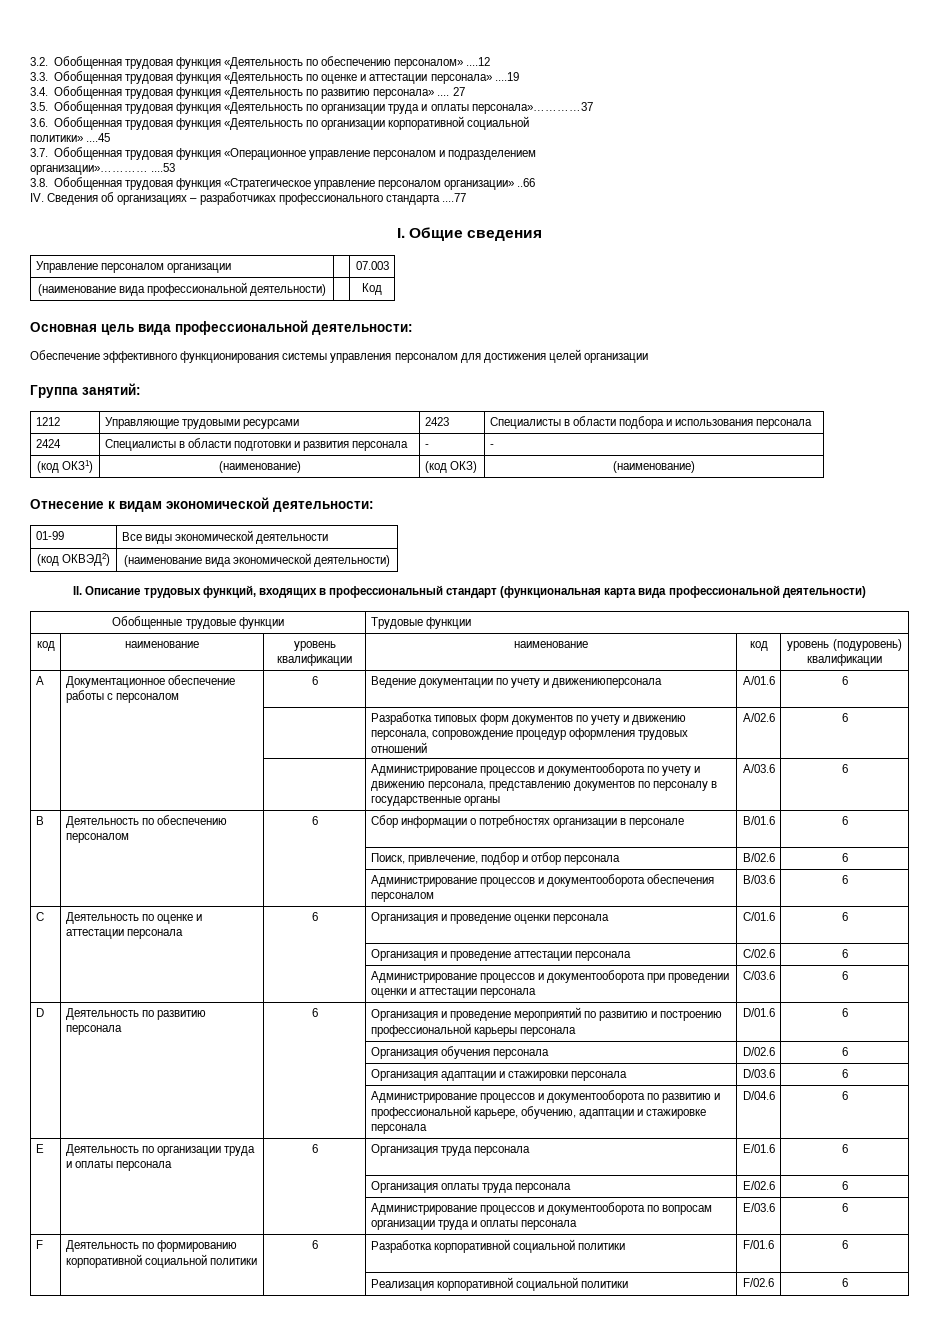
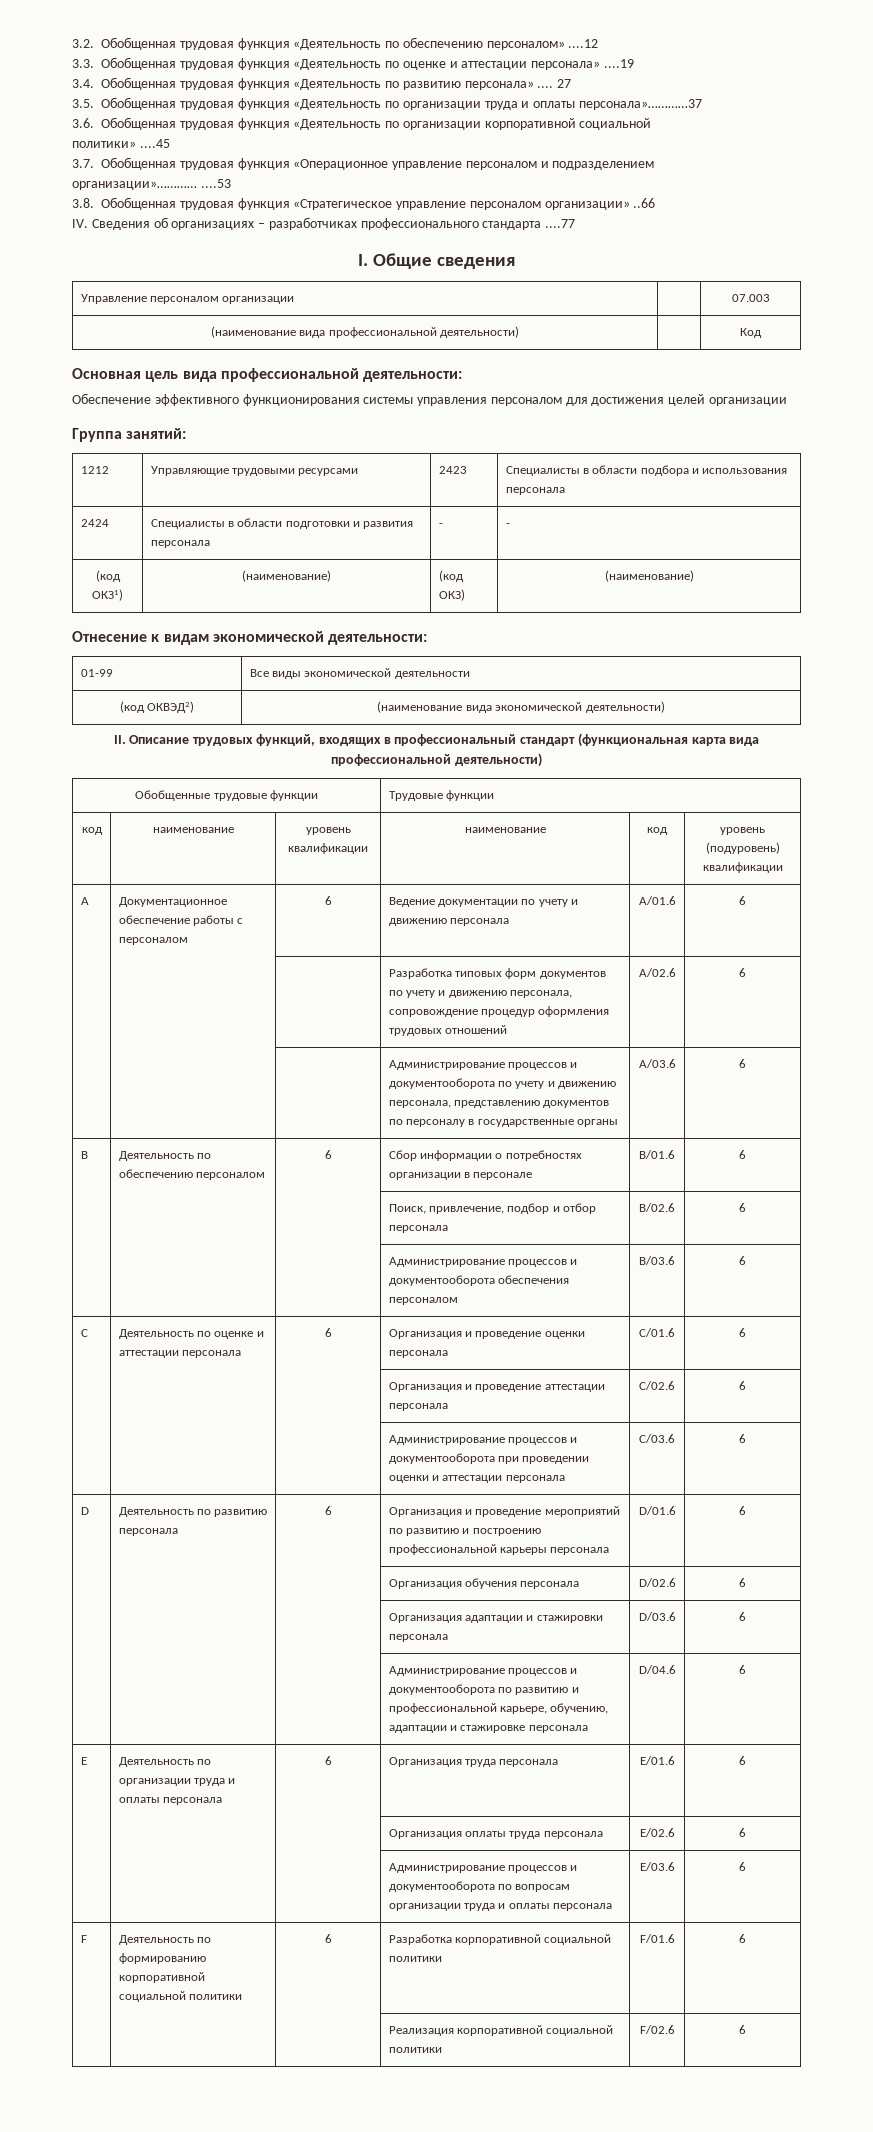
[552,678,663,688] движениюперсонала -> [388,918,509,926] движению персонала

